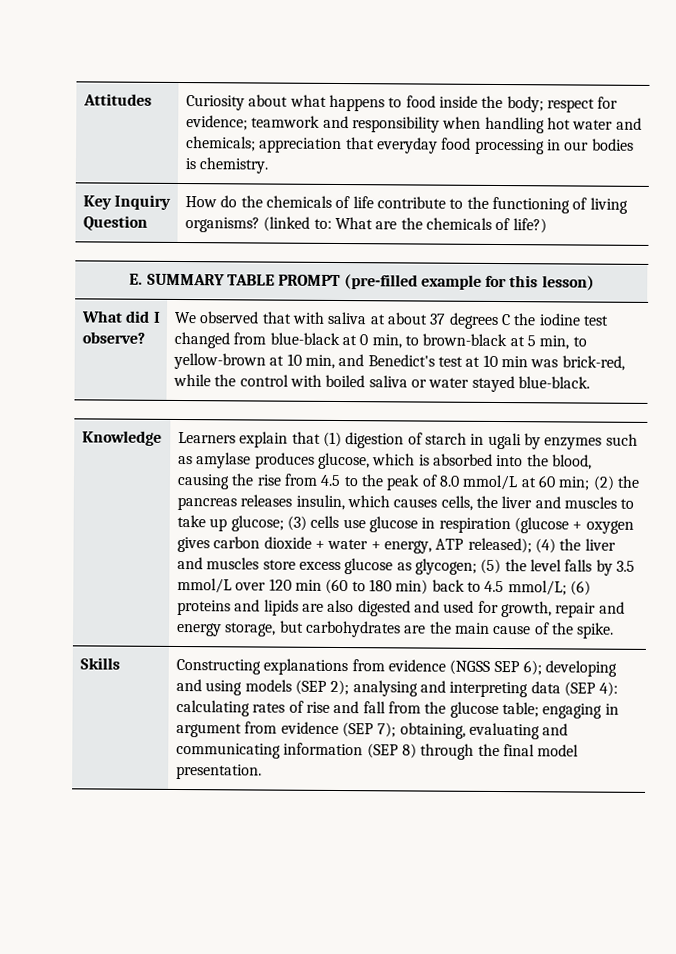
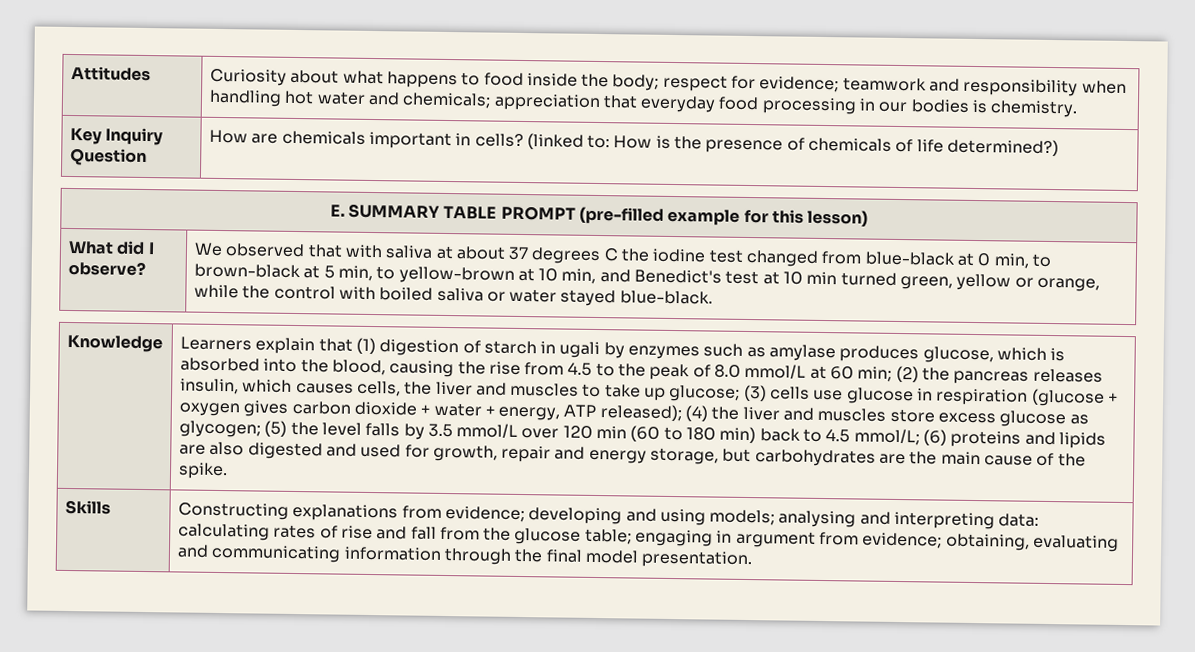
[220,195,628,214] [185,216,547,234] do the chemicals of life contribute to the functioning of living organisms? (linked to: What are the chemicals of life?) -> [251,130,1060,157] are chemicals important in cells? (linked to: How is the presence of chemicals of life determined?)
[530,355,625,371] was brick-red, -> [840,272,1101,292] turned green, yellow or orange,
[388,659,618,677] [176,678,619,698] evidence (NGSS SEP 6); developing and using models (SEP 2); analysing and interpreting data (SEP 4): -> [444,505,1040,530] evidence; developing and using models; analysing and interpreting data:
[280,721,397,738] evidence (SEP 7); -> [862,532,943,549] evidence;
[366,743,418,759] (SEP 8) -> (442, 553) none

